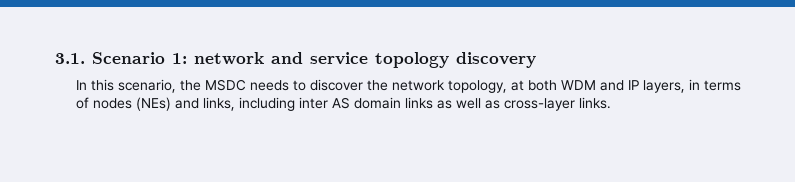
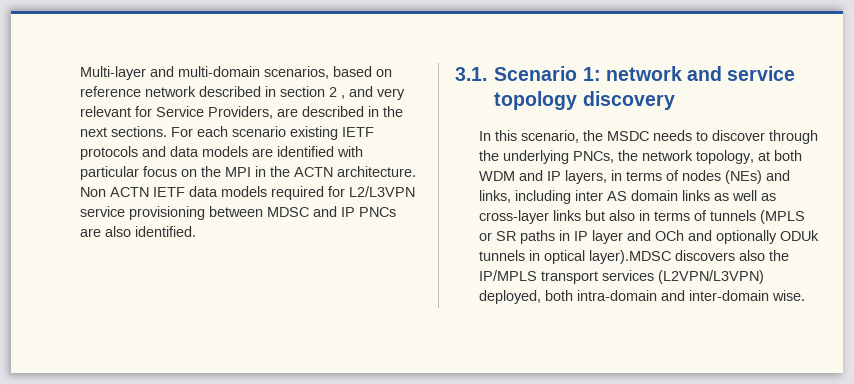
(55, 58) none -> [80,66,393,80] [80,86,406,100] [80,106,404,119] [80,126,375,140] [80,146,364,160] [80,166,417,180] [80,186,416,200] [80,206,397,220] [80,226,197,237] Multi-layer and multi-domain scenarios, based on reference network described in section 2 , and very relevant for Service Providers, are described in the next sections. For each scenario existing IETF protocols and data models are identified with particular focus on the MPI in the ACTN architecture. Non ACTN IETF data models required for L2/L3VPN service provisioning between MDSC and IP PNCs are also identified. //
(364, 85) none -> [769,130,819,144] [479,150,615,164] through the underlying PNCs,
[579,97,612,109] links. -> [553,210,806,224] [479,230,820,244] [479,250,790,264] [479,270,765,284] [479,290,806,304] links but also in terms of tunnels (MPLS or SR paths in IP layer and OCh and optionally ODUk tunnels in optical layer).MDSC discovers also the IP/MPLS transport services (L2VPN/L3VPN) deployed, both intra-domain and inter-domain wise.

